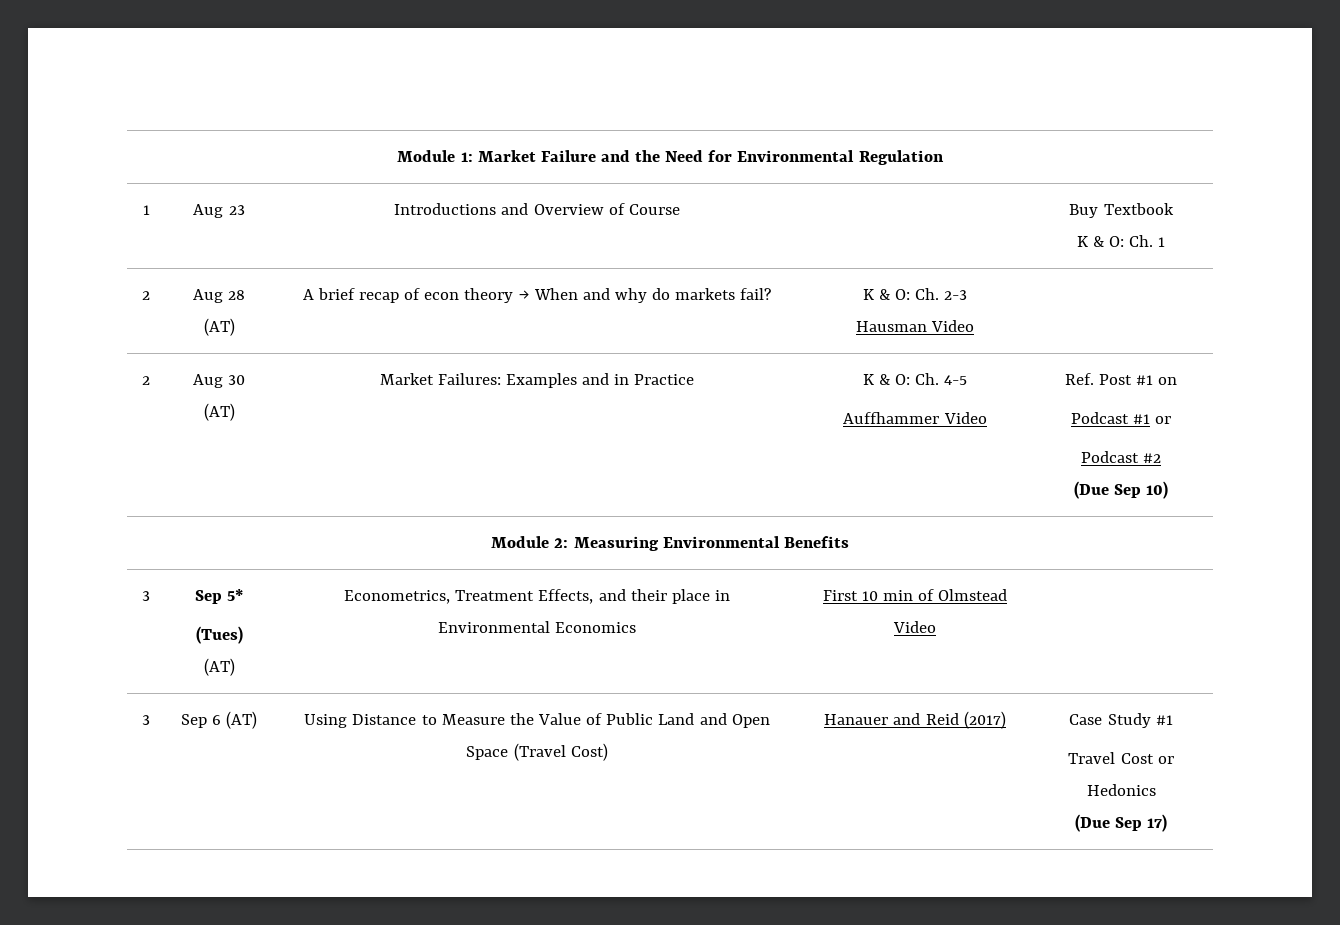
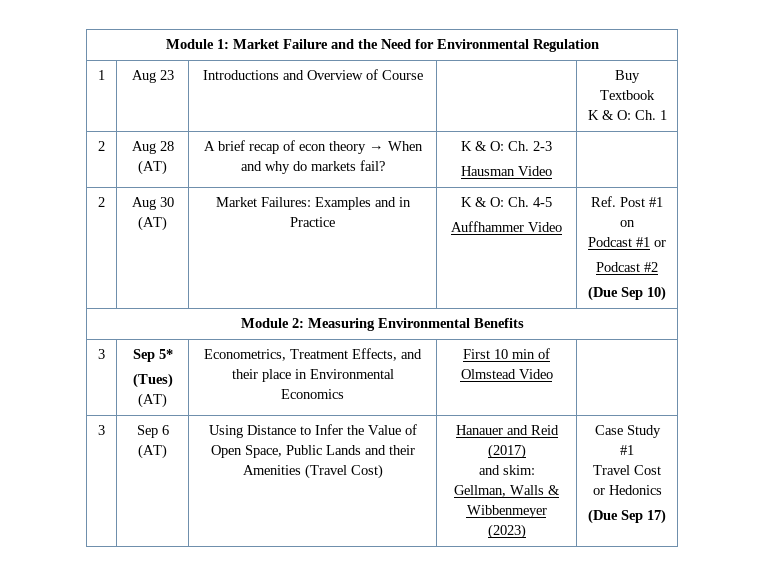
[441,714,505,725] Measure -> [314,424,343,435] Infer
[606,713,770,728] [466,746,509,760] Public Land and Open Space -> [210,445,415,458] [242,465,301,475] Open Space, Public Lands and their Amenities
(1006, 720) none -> [478,465,535,475] [454,485,560,497] [466,505,547,518] [487,524,526,539] // and skim: // Gellman, Walls & Wibbenmeyer (2023)

